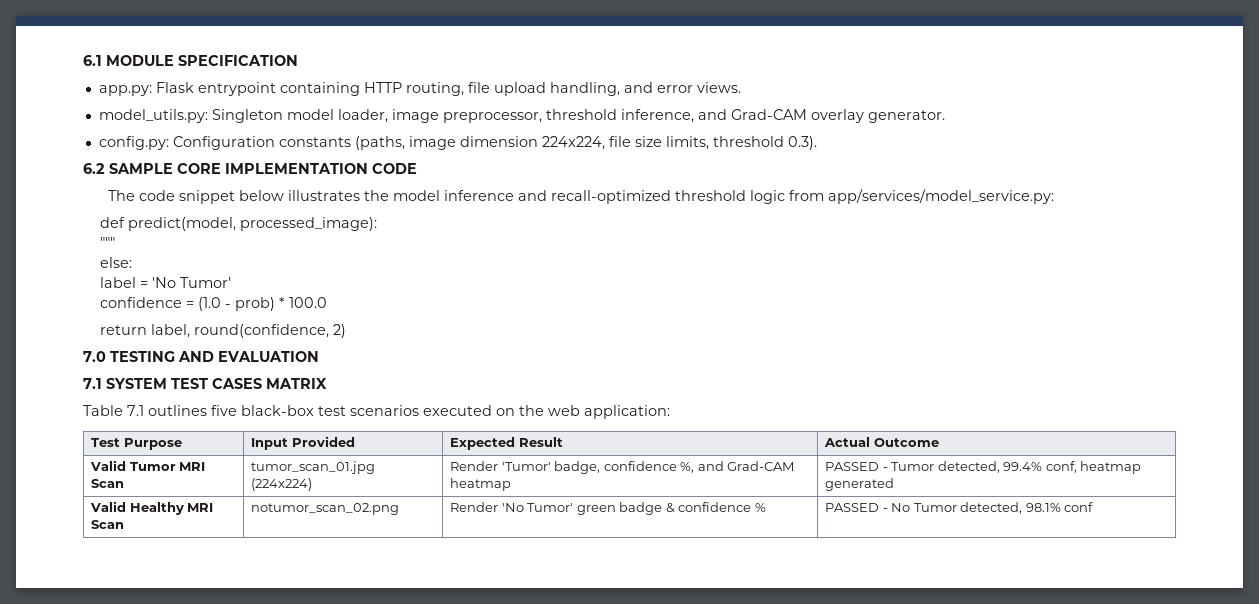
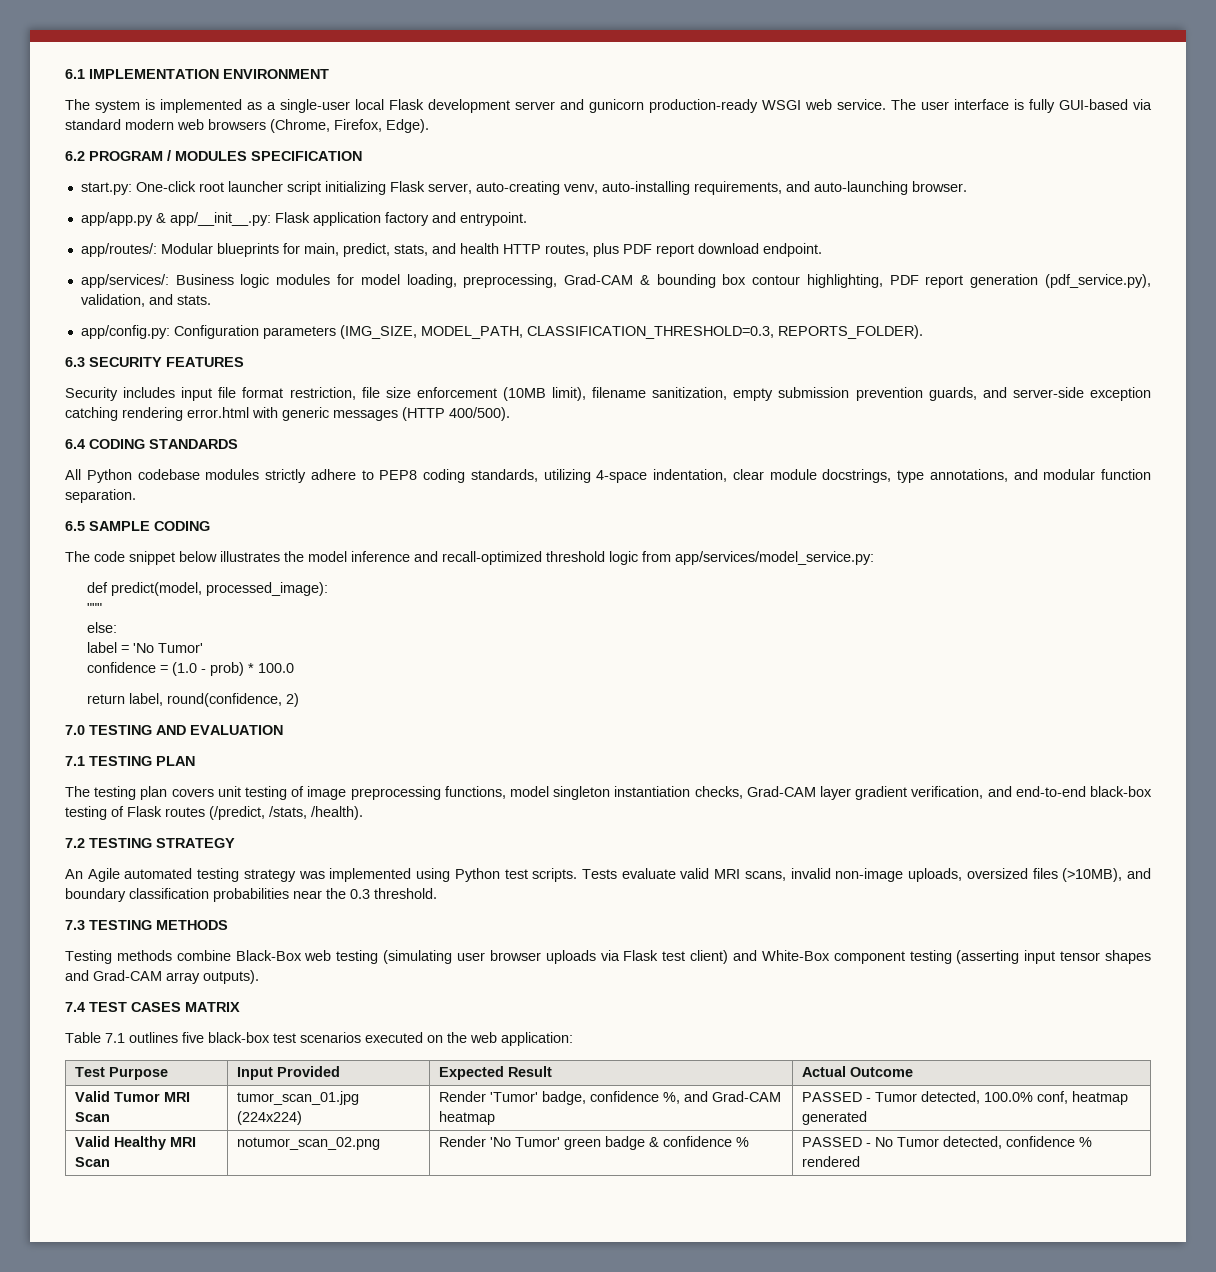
[106,55,298,66] [98,82,741,96] [98,109,945,123] [98,136,817,150] [83,163,417,174] MODULE SPECIFICATION // app.py: Flask entrypoint containing HTTP routing, file upload handling, and error views. // model_utils.py: Singleton model loader, image preprocessor, threshold inference, and Grad-CAM overlay generator. // config.py: Configuration constants (paths, image dimension 224x224, file size limits, threshold 0.3). // 6.2 SAMPLE CORE IMPLEMENTATION CODE -> [89,69,329,79] [65,99,1152,113] [65,119,429,133] [65,150,362,161] [80,181,967,195] [80,212,527,226] [80,243,822,257] [80,274,1151,288] [80,294,211,307] [80,325,923,339] [65,357,244,367] [65,387,1151,401] [65,407,510,421] [65,439,238,449] [65,469,1151,483] [65,489,136,503] [65,521,210,531] IMPLEMENTATION ENVIRONMENT // The system is implemented as a single-user local Flask development server and gunicorn production-ready WSGI web service. The user interface is fully GUI-based via standard modern web browsers (Chrome, Firefox, Edge). // 6.2 PROGRAM / MODULES SPECIFICATION // start.py: One-click root launcher script initializing Flask server, auto-creating venv, auto-installing requirements, and auto-launching browser. // app/app.py & app/__init__.py: Flask application factory and entrypoint. // app/routes/: Modular blueprints for main, predict, stats, and health HTTP routes, plus PDF report download endpoint. // app/services/: Business logic modules for model loading, preprocessing, Grad-CAM & bounding box contour highlighting, PDF report generation (pdf_service.py), validation, and stats. // app/config.py: Configuration parameters (IMG_SIZE, MODEL_PATH, CLASSIFICATION_THRESHOLD=0.3, REPORTS_FOLDER). // 6.3 SECURITY FEATURES // Security includes input file format restriction, file size enforcement (10MB limit), filename sanitization, empty submission prevention guards, and server-side exception catching rendering error.html with generic messages (HTTP 400/500). // 6.4 CODING STANDARDS // All Python codebase modules strictly adhere to PEP8 coding standards, utilizing 4-space indentation, clear module docstrings, type annotations, and modular function separation. // 6.5 SAMPLE CODING
[106,378,167,389] SYSTEM -> [89,756,195,766] [65,786,1153,800] [65,806,363,820] [65,838,235,848] [65,868,1152,882] [65,888,437,902] [65,920,228,930] [65,950,1152,964] [65,970,259,984] [65,1002,85,1012] TESTING PLAN // The testing plan covers unit testing of image preprocessing functions, model singleton instantiation checks, Grad-CAM layer gradient verification, and end-to-end black-box testing of Flask routes (/predict, /stats, /health). // 7.2 TESTING STRATEGY // An Agile automated testing strategy was implemented using Python test scripts. Tests evaluate valid MRI scans, invalid non-image uploads, oversized files (>10MB), and boundary classification probabilities near the 0.3 threshold. // 7.3 TESTING METHODS // Testing methods combine Black-Box web testing (simulating user browser uploads via Flask test client) and White-Box component testing (asserting input tensor shapes and Grad-CAM array outputs). // 7.4
[1003,462,1043,471] 99.4% -> [984,1092,1034,1102] 100.0%
[1025,502,1094,512] 98.1% conf -> [1006,1136,1093,1147] [802,1156,861,1167] confidence % rendered

